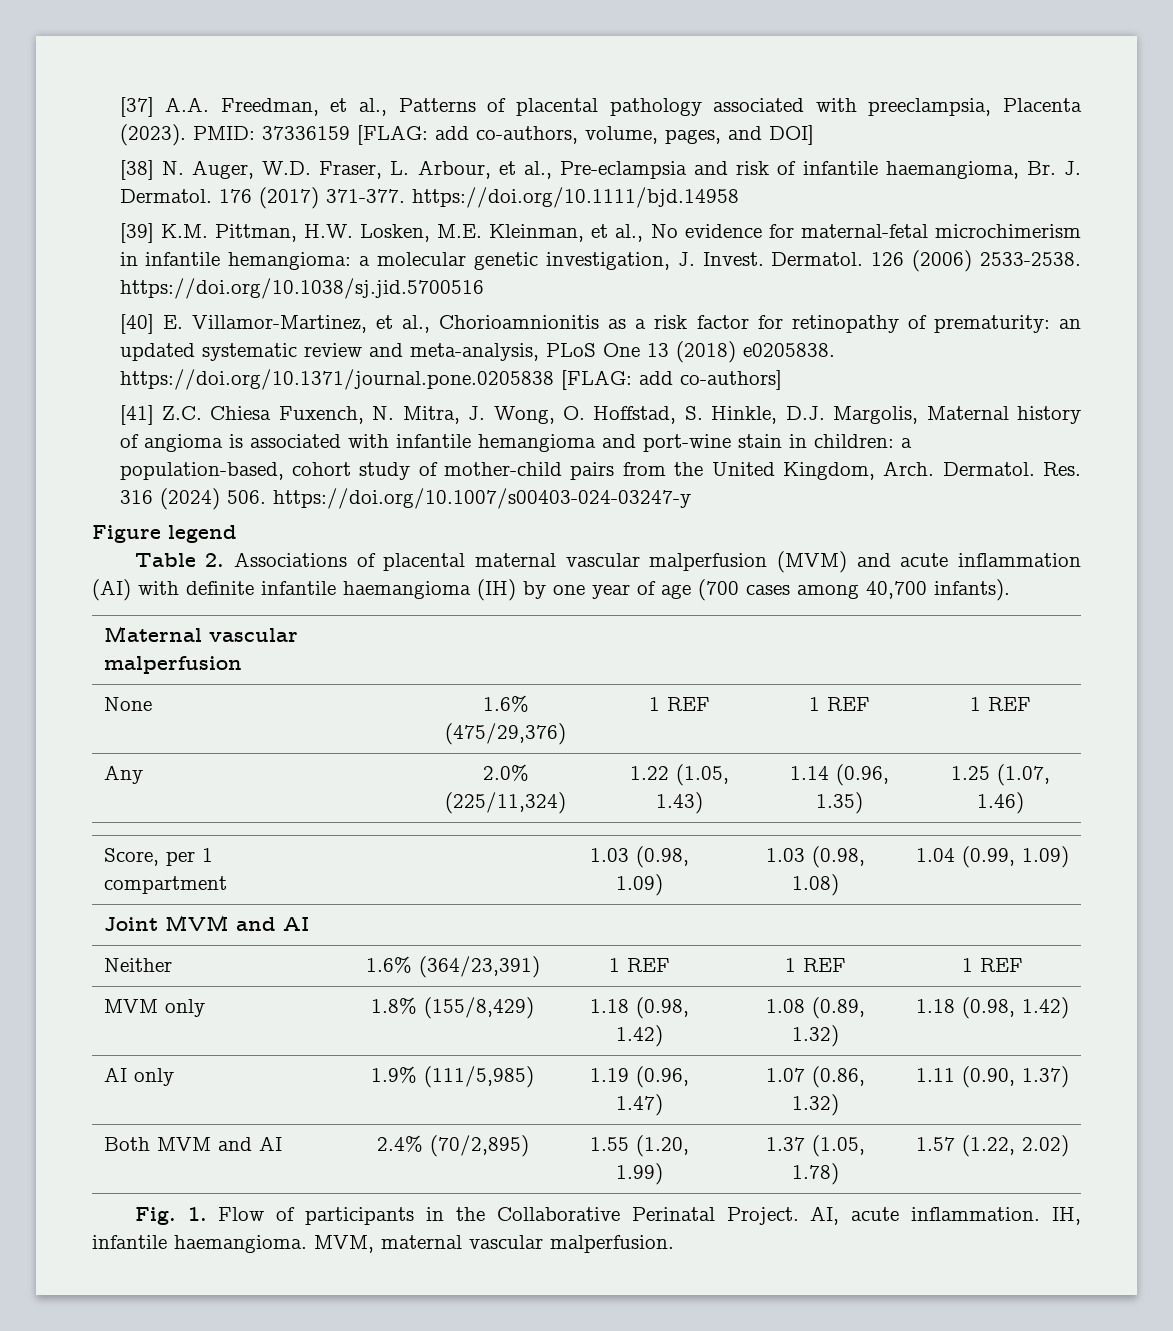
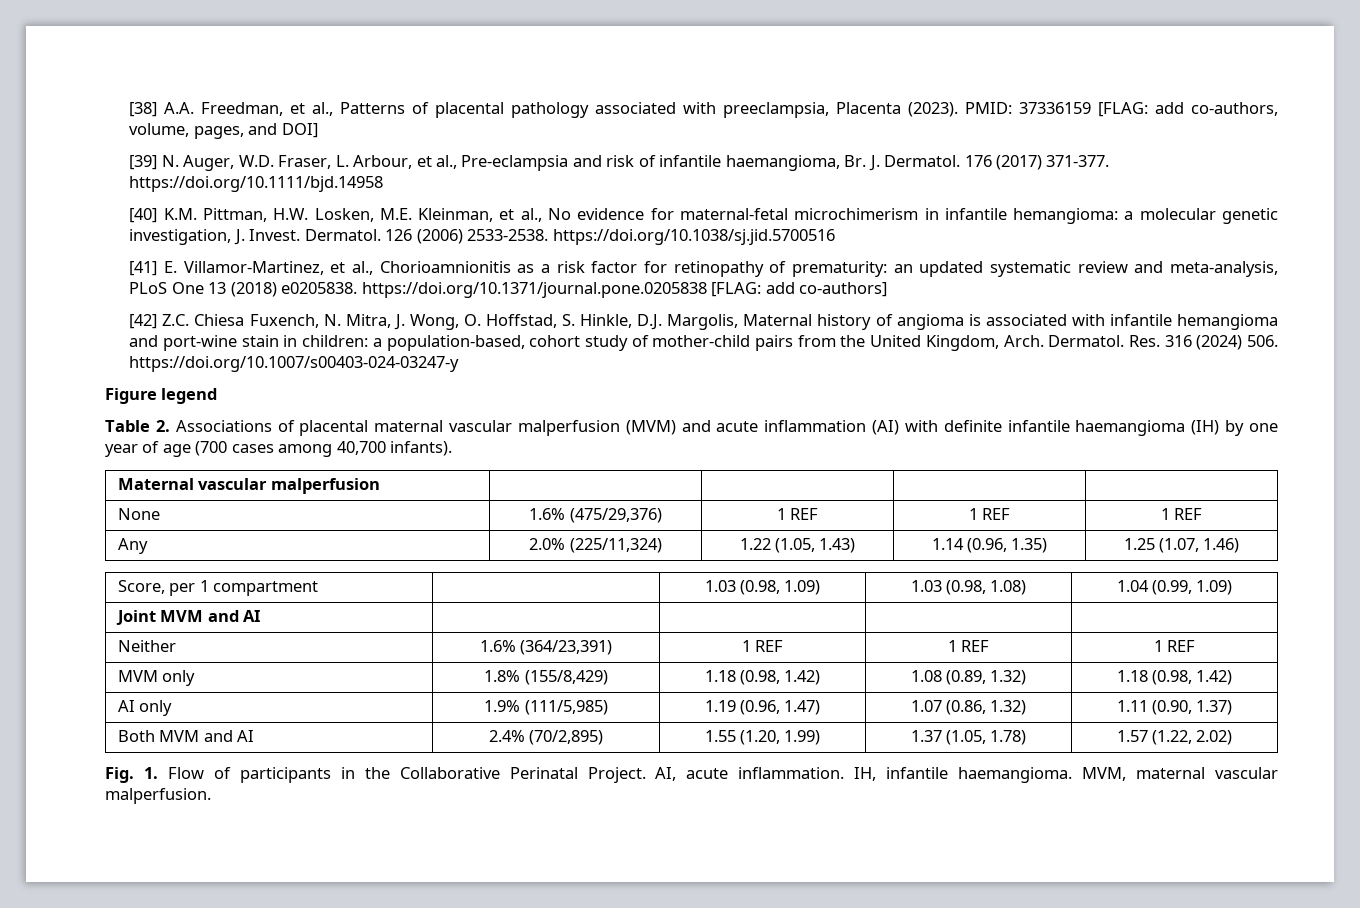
[119,97,154,117] [37] -> [129,102,158,117] [38]
[119,160,154,180] [38] -> [129,155,158,170] [39]
[119,223,154,243] [39] -> [129,208,158,223] [40]
[119,314,154,334] [40] -> [129,261,158,276] [41]
[119,405,154,425] [41] -> [129,314,158,329] [42]

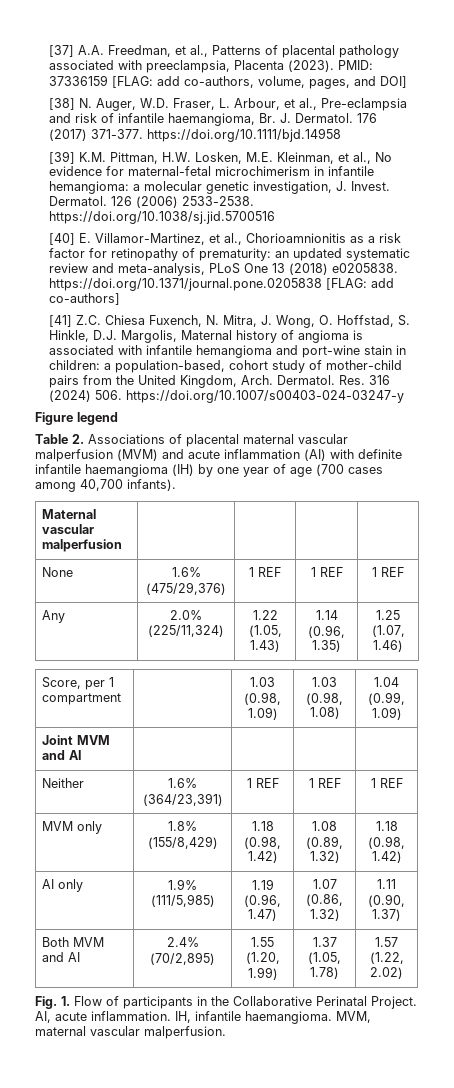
[129,102,158,117] [38] -> [49,45,75,57] [37]
[129,155,158,170] [39] -> [49,98,76,110] [38]
[129,208,158,223] [40] -> [49,151,76,164] [39]
[129,261,158,276] [41] -> [49,233,76,245] [40]
[129,314,158,329] [42] -> [49,315,73,327] [41]

